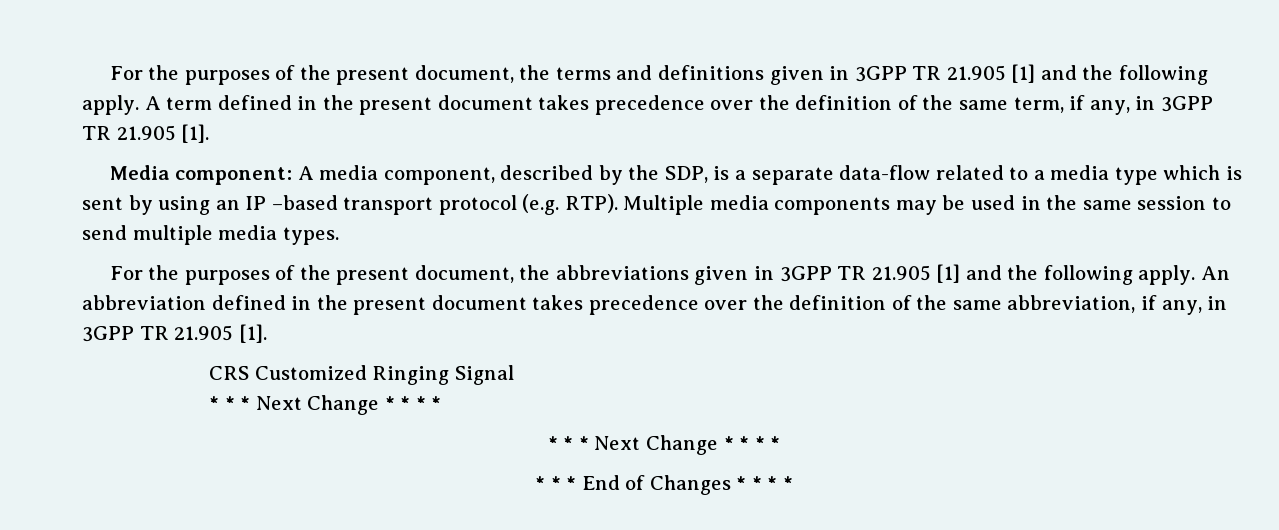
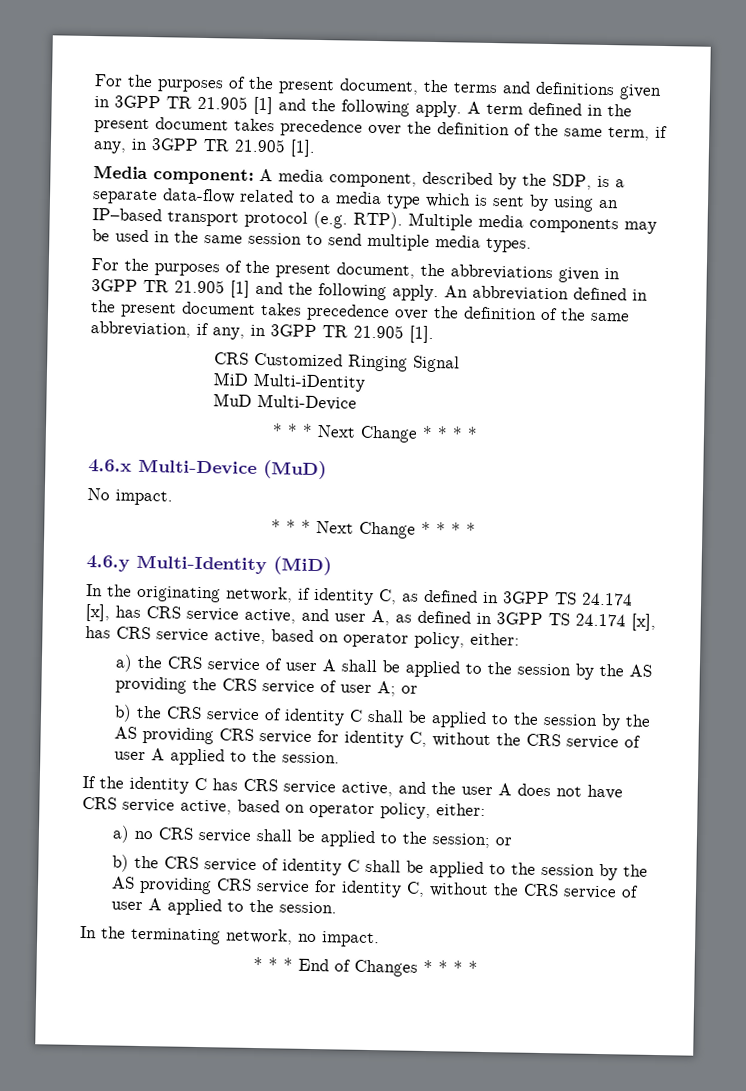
[245,195,338,210] IP –based -> [92,208,162,222] IP–based
[208,395,442,415] [547,435,781,455] * * * Next Change * * * * // * * * Next Change * * * * -> [212,372,365,392] [212,393,357,411] [272,423,478,443] [88,458,327,480] [87,488,173,506] [271,519,476,539] [86,554,332,576] [86,584,633,606] [85,603,656,631] [85,625,520,649] [114,654,652,680] [114,676,418,697] [113,704,651,731] [113,726,641,750] [113,748,340,766] [82,775,623,800] [82,796,486,820] [111,825,512,849] [111,854,648,881] [110,876,639,900] [110,898,337,916] [80,925,380,948] MiD Multi-iDentity // MuD Multi-Device // * * * Next Change * * * * // 4.6.x Multi-Device (MuD) // No impact. // * * * Next Change * * * * // 4.6.y Multi-Identity (MiD) // In the originating network, if identity C, as defined in 3GPP TS 24.174 [x], has CRS service active, and user A, as defined in 3GPP TS 24.174 [x], has CRS service active, based on operator policy, either: // a) the CRS service of user A shall be applied to the session by the AS providing the CRS service of user A; or // b) the CRS service of identity C shall be applied to the session by the AS providing CRS service for identity C, without the CRS service of user A applied to the session. // If the identity C has CRS service active, and the user A does not have CRS service active, based on operator policy, either: // a) no CRS service shall be applied to the session; or // b) the CRS service of identity C shall be applied to the session by the AS providing CRS service for identity C, without the CRS service of user A applied to the session. // In the terminating network, no impact.

